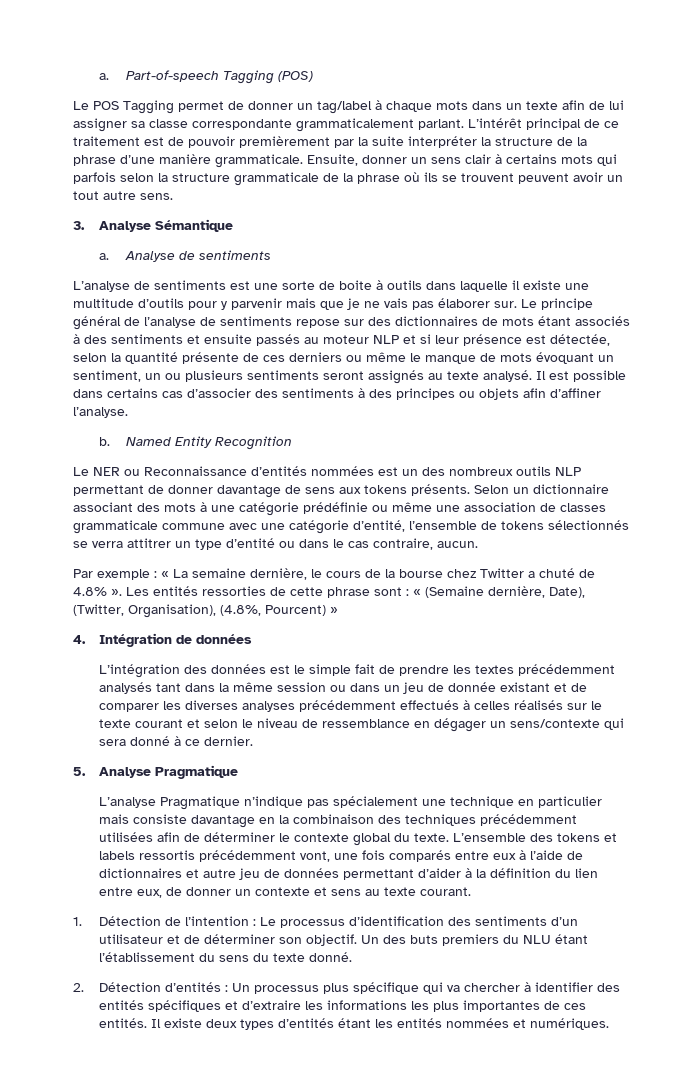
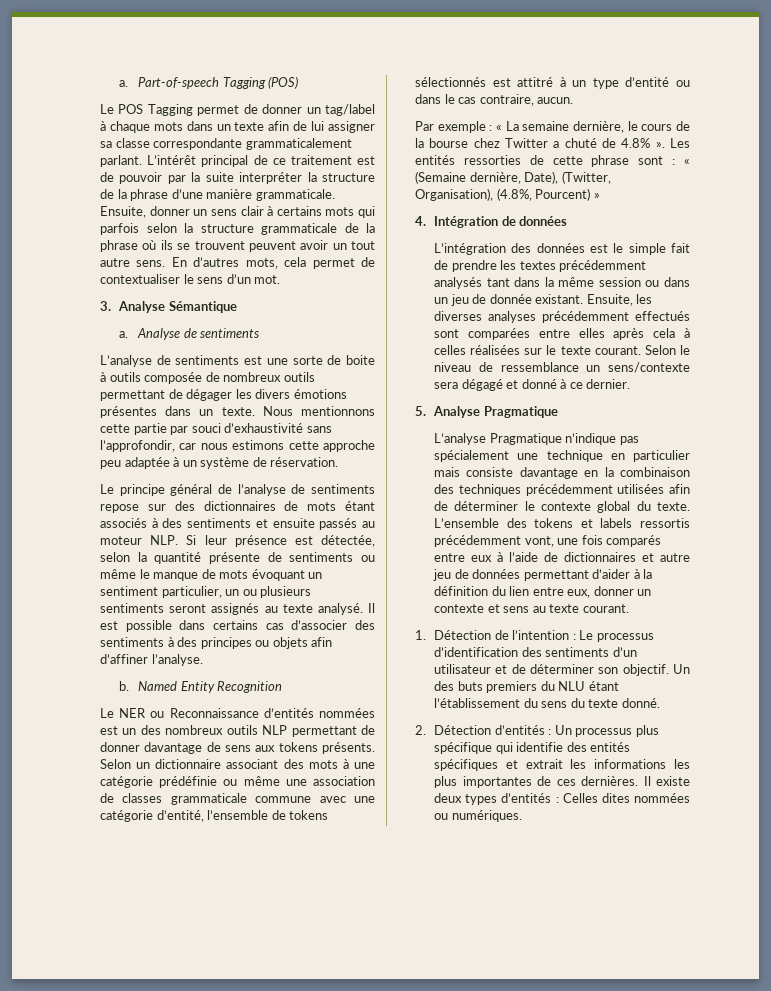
[239,136,331,148] premièrement -> (163, 178) none
(174, 196) none -> [171,257,375,269] [100,274,281,284] En d’autres mots, cela permet de contextualiser le sens d’un mot.
[426,280,590,292] [73,298,518,310] dans laquelle il existe une multitude d’outils pour y parvenir mais que je ne vais pas élaborer sur. -> [144,372,315,384] [100,389,347,401] [100,406,375,418] [100,423,332,435] [100,440,375,452] [100,457,339,469] composée de nombreux outils permettant de dégager les divers émotions présentes dans un texte. Nous mentionnons cette partie par souci d’exhaustivité sans l’approfondir, car nous estimons cette approche peu adaptée à un système de réservation. //
[373,334,432,344] NLP et si -> [150,535,197,545] NLP. Si
[263,352,343,362] ces derniers -> [289,552,354,562] sentiments
[73,370,142,382] sentiment, -> [100,586,222,598] sentiment particulier,
[73,538,172,548] se verra attitrer -> [492,77,566,87] est attitré à
[500,682,588,692] [99,703,160,712] existant et de comparer -> [535,294,633,306] existant. Ensuite,
(460, 705) none -> [434,328,676,340] sont comparées entre elles après cela
[514,700,564,710] réalisés -> [470,345,521,355] réalisées
[135,719,239,728] courant et selon -> [594,345,676,355] courant. Selon
[414,718,625,732] [99,739,127,746] en dégager un sens/contexte qui sera -> [586,362,690,373] [434,379,519,391] un sens/contexte sera dégagé et
[166,887,183,896] de -> (591, 593) none
[447,982,594,992] va chercher à identifier -> [516,742,564,752] identifie
[242,1000,302,1010] d’extraire -> [525,759,563,769] extrait
[99,1018,148,1028] entités. -> [581,776,639,786] dernières.
[338,1018,527,1028] étant les entités nommées et -> [555,793,690,803] [434,813,449,820] : Celles dites nommées ou

